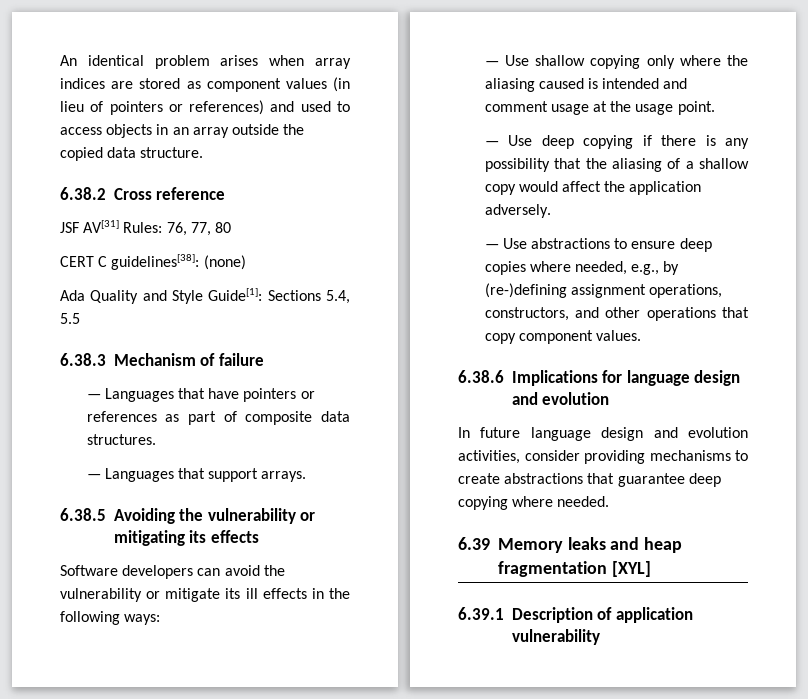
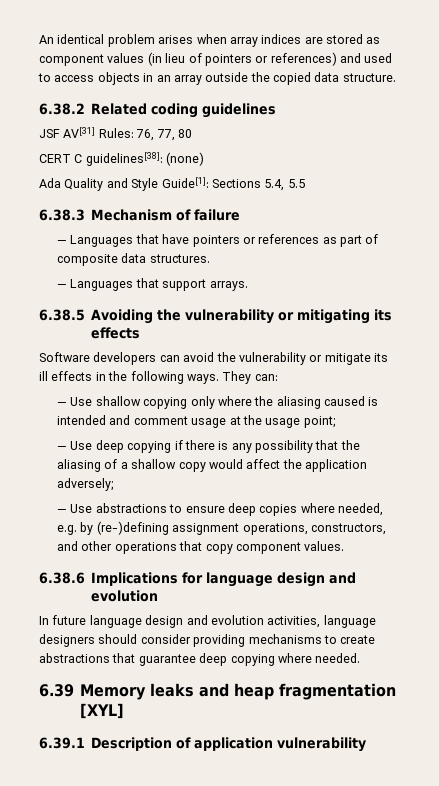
[113,187,226,200] Cross reference -> [91,103,277,118] Related coding guidelines
[124,614,161,625] ways: -> [186,371,278,384] ways. They can:
[677,101,715,115] point. -> [303,416,335,428] point;
[484,204,551,218] adversely. -> [57,478,114,491] adversely;
[631,264,660,275] e.g., -> [57,525,78,535] e.g.
(520, 457) none -> [323,615,376,628] [39,634,138,647] language designers should

